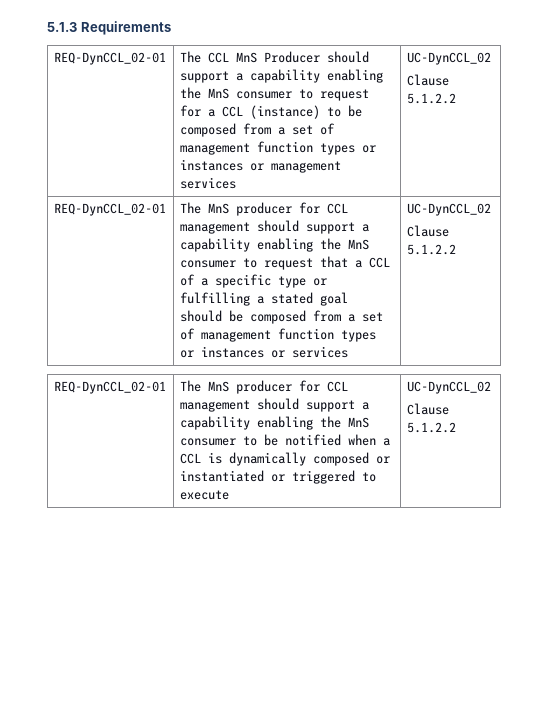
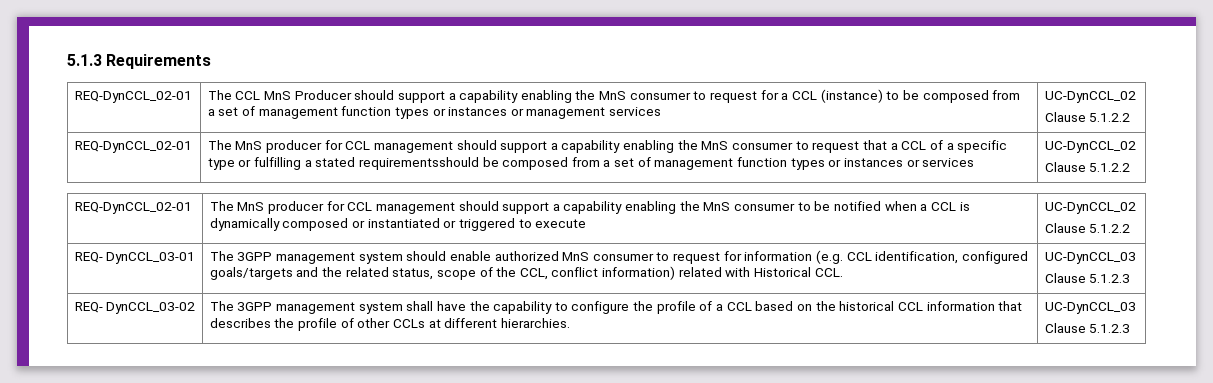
[319,292,348,306] [179,310,222,322] goal should -> [358,157,479,170] requirementsshould
(456, 427) none -> [74,252,196,264] [209,250,1028,264] [209,266,843,280] [1044,252,1136,264] [1044,273,1131,283] [74,302,196,314] [209,301,1023,314] [209,318,570,331] [1044,302,1136,314] [1044,323,1131,333] // REQ- DynCCL_03-01 | The 3GPP management system should enable authorized MnS consumer to request for information (e.g. CCL identification, configured goals/targets and the related status, scope of the CCL, conflict information) related with Historical CCL. | UC-DynCCL_03 // Clause 5.1.2.3 // REQ- DynCCL_03-02 | The 3GPP management system shall have the capability to configure the profile of a CCL based on the historical CCL information that describes the profile of other CCLs at different hierarchies. | UC-DynCCL_03 // Clause 5.1.2.3

